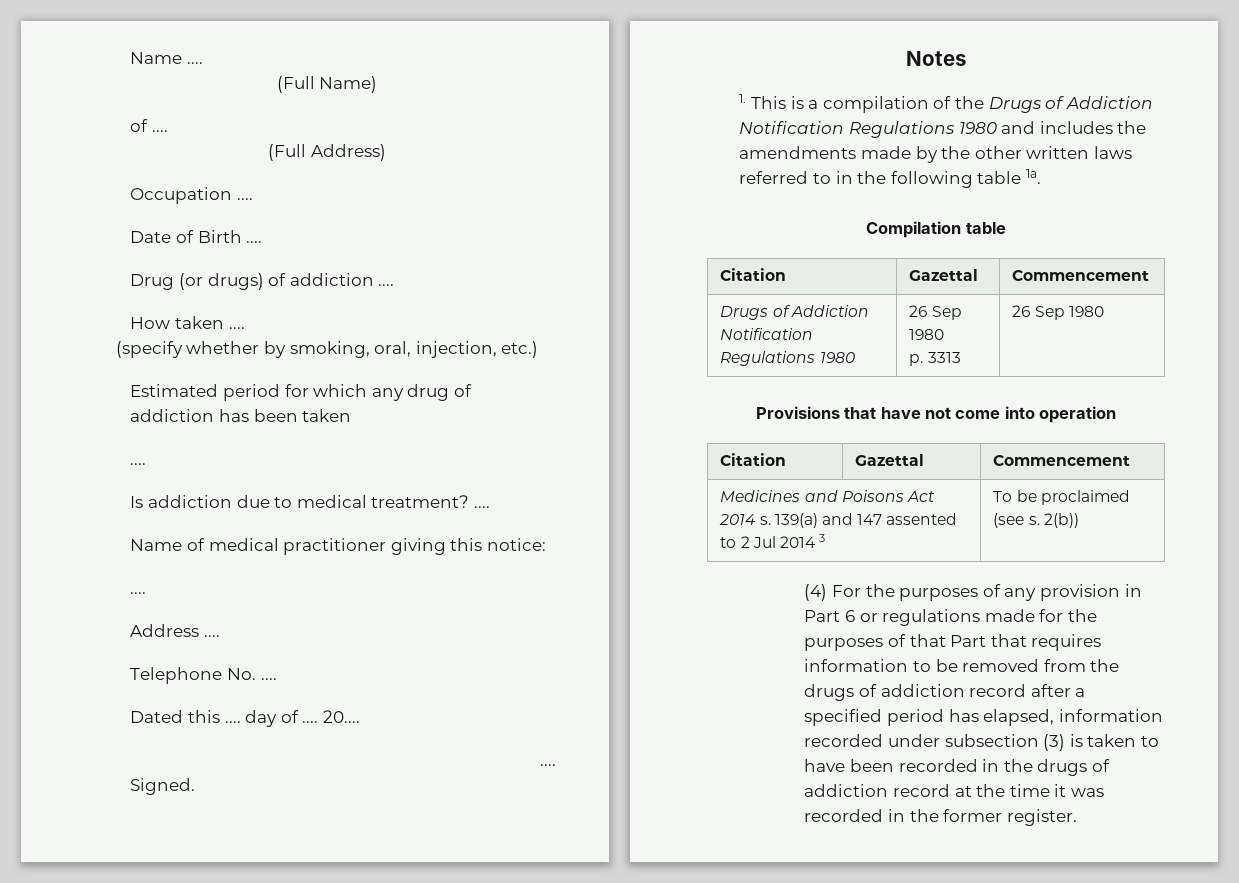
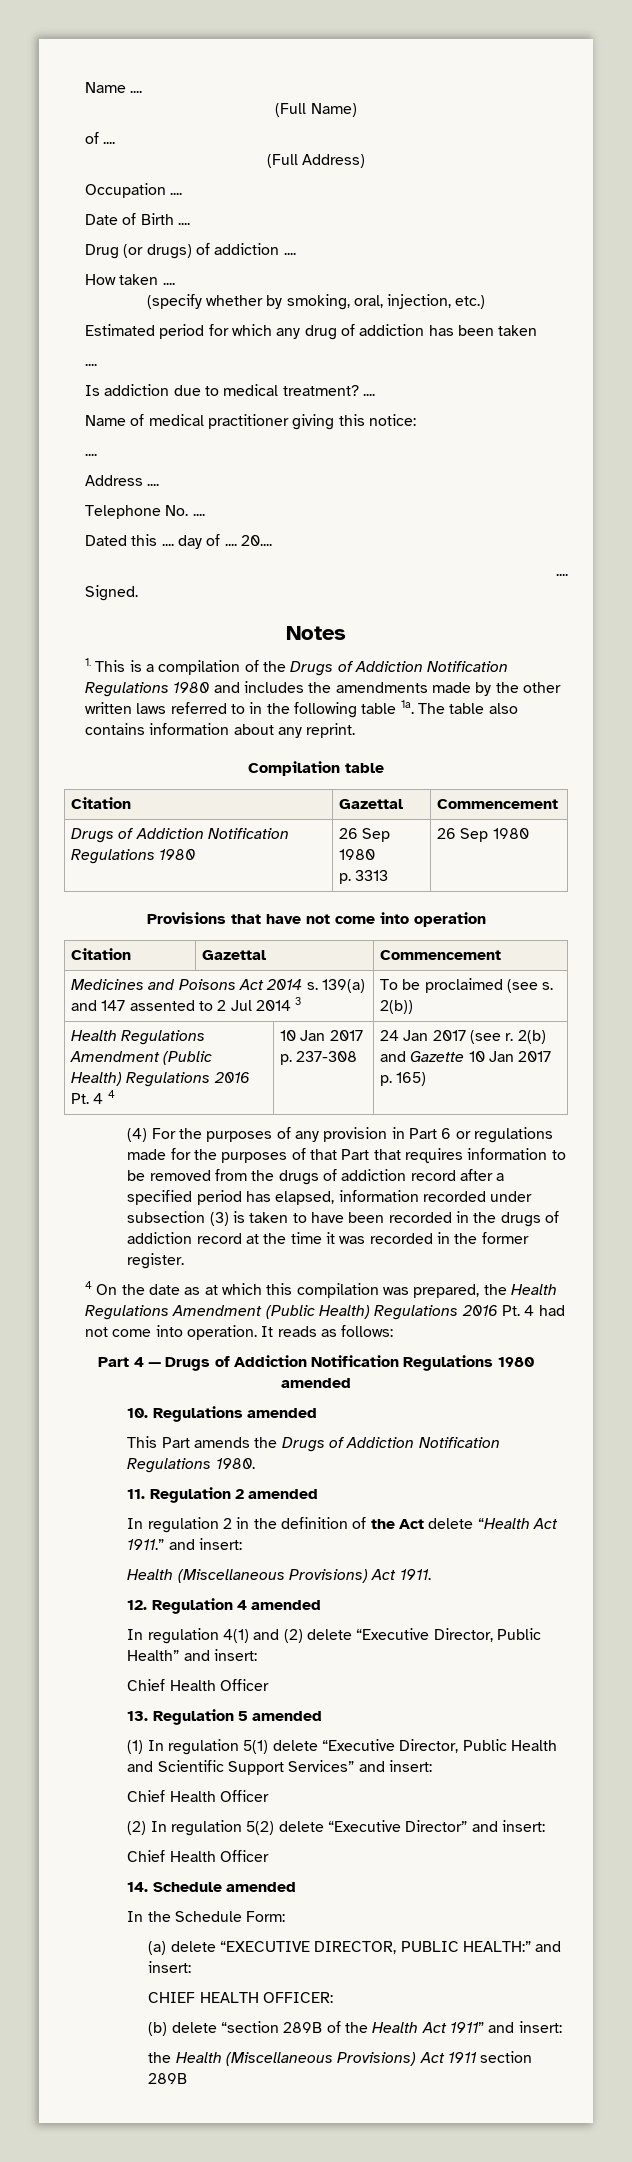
(1042, 176) none -> [418,703,518,714] [85,723,356,738] The table also contains information about any reprint.
(1079, 520) none -> [71,1030,206,1045] [70,1051,213,1065] [71,1072,250,1087] [71,1090,115,1104] [280,1030,363,1041] [280,1051,358,1065] [380,1030,546,1044] [380,1051,552,1062] [380,1072,427,1086] // Health Regulations Amendment (Public Health) Regulations 2016 Pt. 4 4 | 10 Jan 2017 p. 237-308 | 24 Jan 2017 (see r. 2(b) and Gazette 10 Jan 2017 p. 165)
(1077, 817) none -> [85,1281,557,1298] [85,1305,565,1320] [85,1325,394,1340] [98,1355,534,1371] [281,1378,351,1388] [127,1406,318,1422] [127,1436,500,1452] [127,1458,255,1473] [127,1487,319,1503] [127,1517,558,1533] [127,1538,243,1550] [127,1569,431,1583] [127,1598,322,1614] [127,1628,541,1644] [127,1649,258,1661] [127,1679,270,1691] [127,1709,323,1725] [127,1739,557,1755] [127,1760,432,1775] [127,1790,270,1802] [127,1820,545,1836] [127,1850,270,1862] [127,1882,297,1892] [127,1911,286,1922] [148,1941,562,1955] [148,1961,192,1973] [148,1992,334,2003] [148,2021,562,2036] [148,2051,533,2066] [148,2073,188,2084] // 4 On the date as at which this compilation was prepared, the Health Regulations Amendment (Public Health) Regulations 2016 Pt. 4 had not come into operation. It reads as follows: // Part 4 — Drugs of Addiction Notification Regulations 1980 amended // 10. Regulations amended // This Part amends the Drugs of Addiction Notification Regulations 1980. // 11. Regulation 2 amended // In regulation 2 in the definition of the Act delete “Health Act 1911.” and insert: // Health (Miscellaneous Provisions) Act 1911. // 12. Regulation 4 amended // In regulation 4(1) and (2) delete “Executive Director, Public Health” and insert: // Chief Health Officer // 13. Regulation 5 amended // (1) In regulation 5(1) delete “Executive Director, Public Health and Scientific Support Services” and insert: // Chief Health Officer // (2) In regulation 5(2) delete “Executive Director” and insert: // Chief Health Officer // 14. Schedule amended // In the Schedule Form: // (a) delete “EXECUTIVE DIRECTOR, PUBLIC HEALTH:” and insert: // CHIEF HEALTH OFFICER: // (b) delete “section 289B of the Health Act 1911” and insert: // the Health (Miscellaneous Provisions) Act 1911 section 289B

